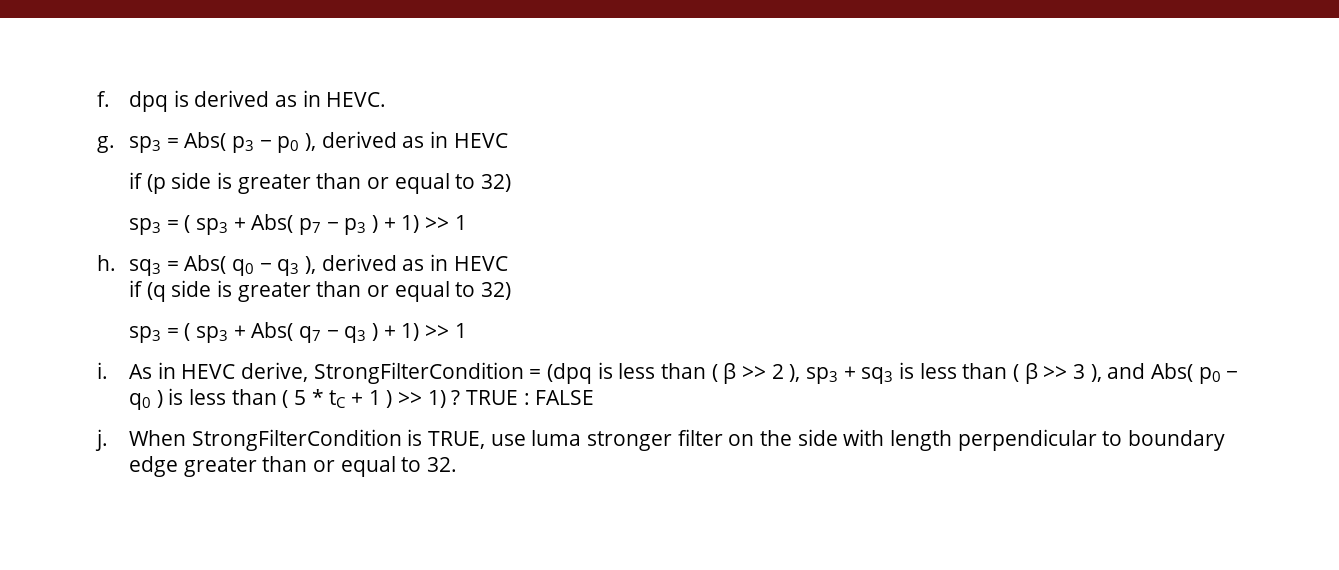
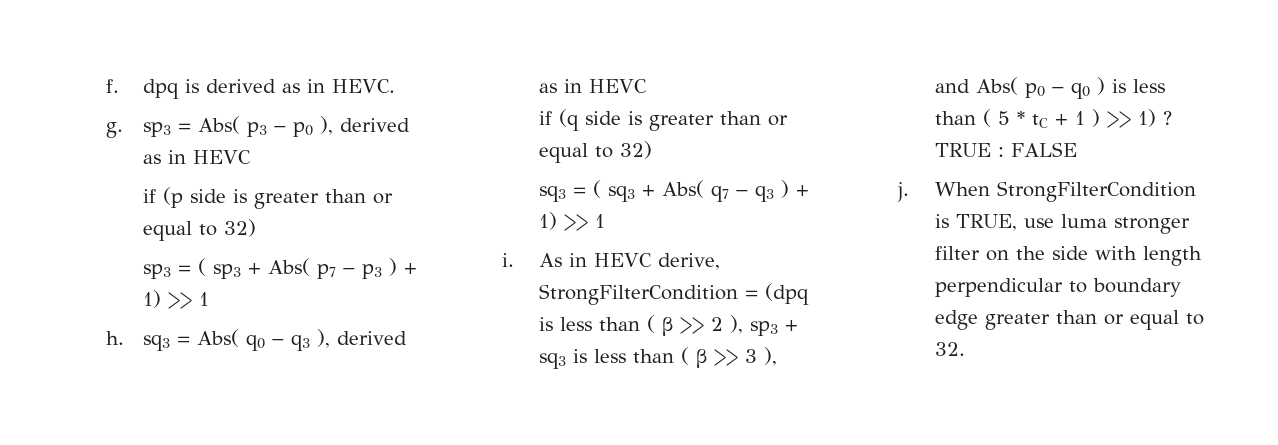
[128,323,228,343] sp3 = ( sp3 -> [538,180,635,202] sq3 = ( sq3

